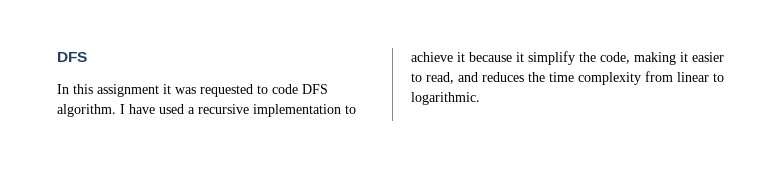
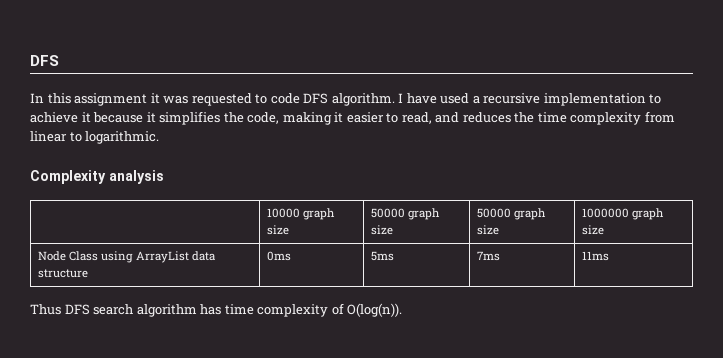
[528,51,575,65] simplify -> [159,111,221,125] simplifies
(480, 98) none -> [30,170,164,184] [267,208,336,220] [267,225,290,235] [371,208,441,220] [371,225,394,235] [477,208,547,220] [477,225,500,235] [582,208,665,220] [582,225,605,235] [38,251,215,263] [38,269,89,278] [267,251,292,261] [371,251,395,261] [477,251,501,261] [582,251,610,261] [30,303,403,317] // Complexity analysis // | 10000 graph size | 50000 graph size | 50000 graph size | 1000000 graph size // Node Class using ArrayList data structure | 0ms | 5ms | 7ms | 11ms // Thus DFS search algorithm has time complexity of O(log(n)).

